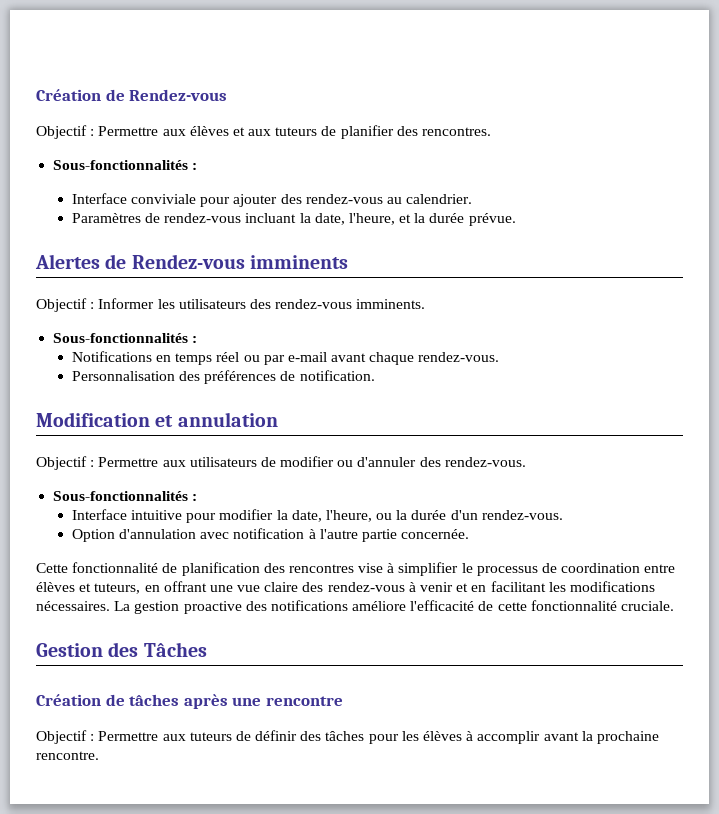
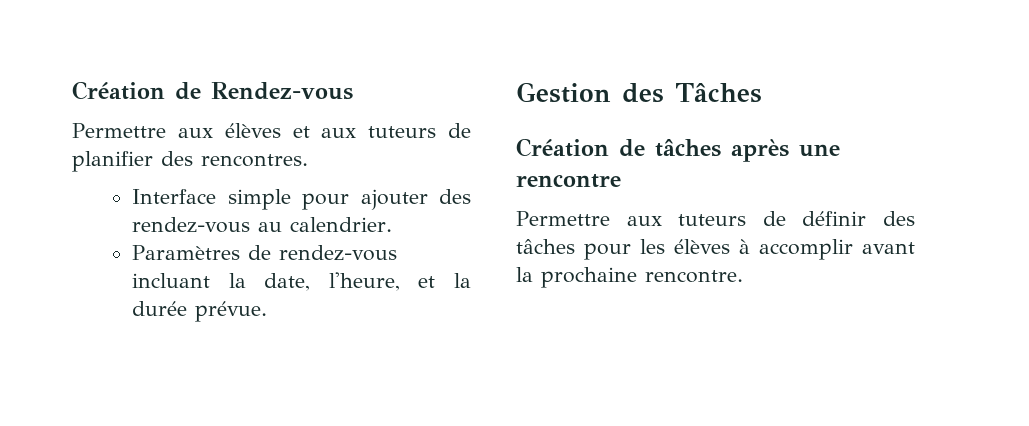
[36,125,95,139] Objectif : -> (353, 91) none
[53,160,198,170] [71,193,196,204] // Sous-fonctionnalités : // Interface conviviale -> [132,189,291,210] // Interface simple
[35,254,349,269] [36,298,426,312] [53,333,198,343] [71,351,500,365] [71,370,375,384] [36,412,278,427] [36,456,526,470] [53,491,198,501] [71,509,563,523] [71,528,470,542] [36,562,676,576] [36,581,655,594] [36,600,675,614] // Alertes de Rendez-vous imminents // Objectif : Informer les utilisateurs des rendez-vous imminents. // Sous-fonctionnalités : // Notifications en temps réel ou par e-mail avant chaque rendez-vous. // Personnalisation des préférences de notification. // Modification et annulation // Objectif : Permettre aux utilisateurs de modifier ou d'annuler des rendez-vous. // Sous-fonctionnalités : // Interface intuitive pour modifier la date, l'heure, ou la durée d'un rendez-vous. // Option d'annulation avec notification à l'autre partie concernée. // Cette fonctionnalité de planification des rencontres vise à simplifier le processus de coordination entre élèves et tuteurs, en offrant une vue claire des rendez-vous à venir et en facilitant les modifications nécessaires. La gestion proactive des notifications améliore l'efficacité de cette fonctionnalité cruciale. -> (268, 311) none
[36,730,95,744] Objectif : -> (621, 181) none

